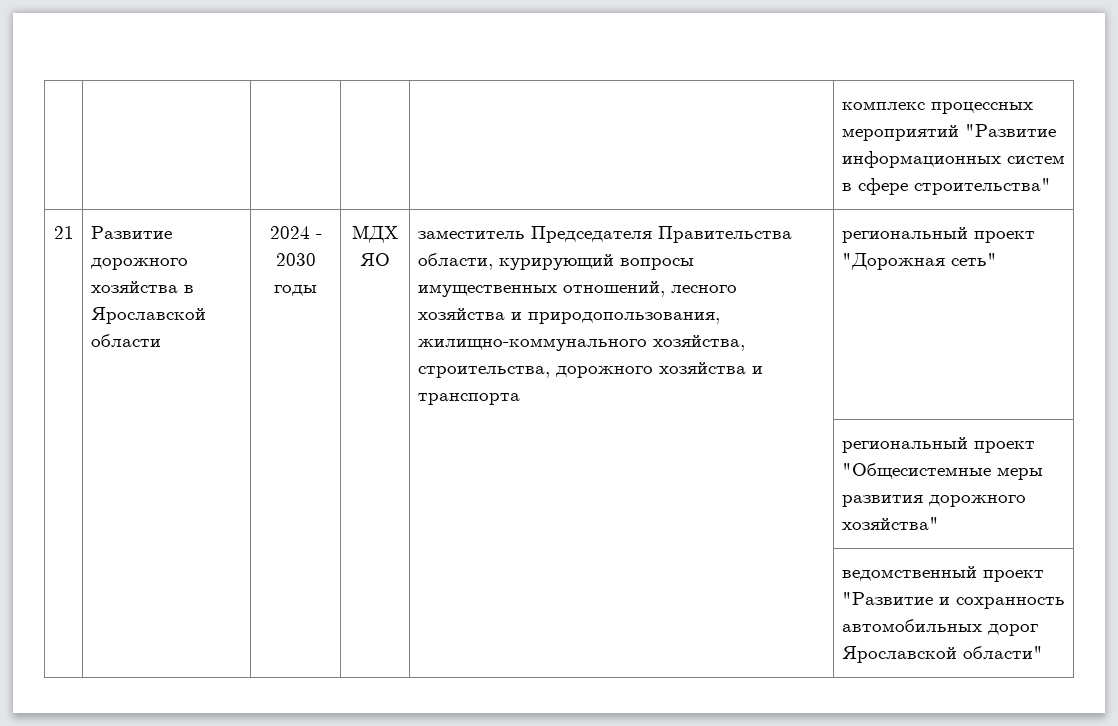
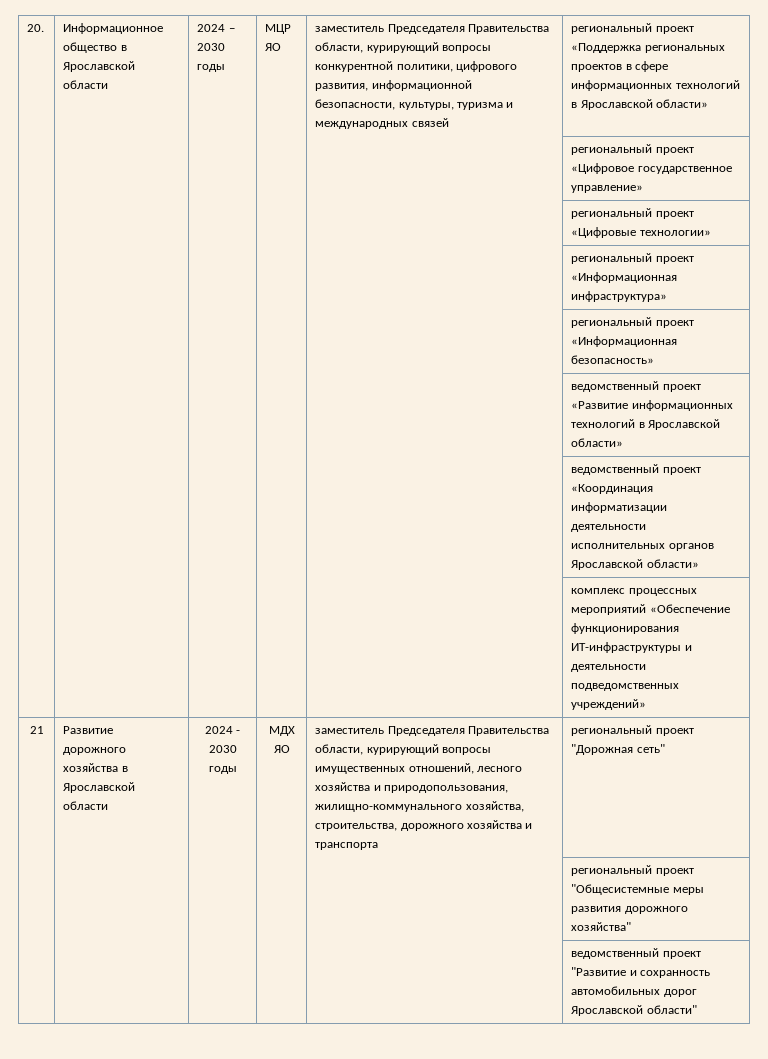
[841,101,1033,114] [841,124,1056,141] [841,151,1065,168] [841,178,1051,195] | | | | | комплекс процессных мероприятий "Развитие информационных систем в сфере строительства" -> [27,24,45,32] [63,23,164,34] [63,42,127,53] [63,61,136,72] [63,80,109,89] [197,24,235,32] [197,43,226,51] [197,64,226,72] [265,24,292,34] [265,43,282,51] [315,24,550,34] [315,42,492,53] [315,61,518,72] [315,80,472,91] [315,99,514,110] [315,118,449,129] [571,23,694,34] [571,43,725,53] [571,61,669,72] [571,80,740,91] [571,99,709,110] [571,144,694,155] [571,163,732,174] [571,185,644,193] [571,208,694,219] [571,227,711,238] [571,253,694,264] [571,272,678,283] [571,291,668,302] [571,317,694,328] [571,336,678,347] [571,355,655,364] [571,381,701,392] [571,400,733,411] [571,419,721,430] [571,438,624,447] [571,464,701,475] [571,484,654,494] [571,502,668,513] [571,524,647,532] [571,543,714,551] [571,559,699,570] [571,588,697,596] [571,604,730,615] [571,623,680,634] [571,642,692,653] [571,664,647,672] [571,683,680,691] [571,699,647,710] 20. | Информационное общество в Ярославской области | 2024 – 2030 годы | МЦР ЯО | заместитель Председателя Правительства области, курирующий вопросы конкурентной политики, цифрового развития, информационной безопасности, культуры, туризма и международных связей | региональный проект «Поддержка региональных проектов в сфере информационных технологий в Ярославской области» // | | | | | региональный проект «Цифровое государственное управление» // | | | | | региональный проект «Цифровые технологии» // | | | | | региональный проект «Информационная инфраструктура» // | | | | | региональный проект «Информационная безопасность» // | | | | | ведомственный проект «Развитие информационных технологий в Ярославской области» // | | | | | ведомственный проект «Координация информатизации деятельности исполнительных органов Ярославской области» // | | | | | комплекс процессных мероприятий «Обеспечение функционирования ИТ-инфраструктуры и деятельности подведомственных учреждений»

